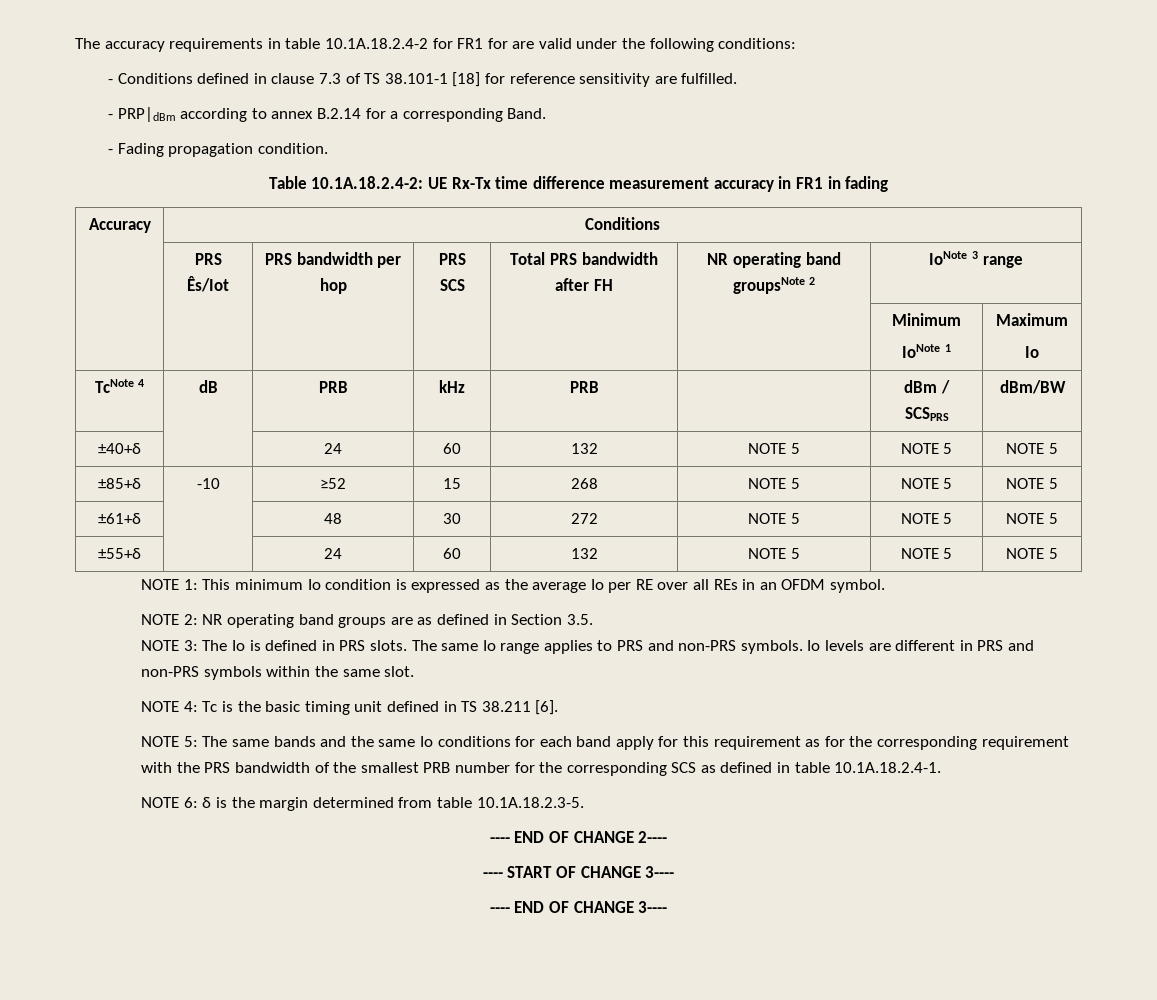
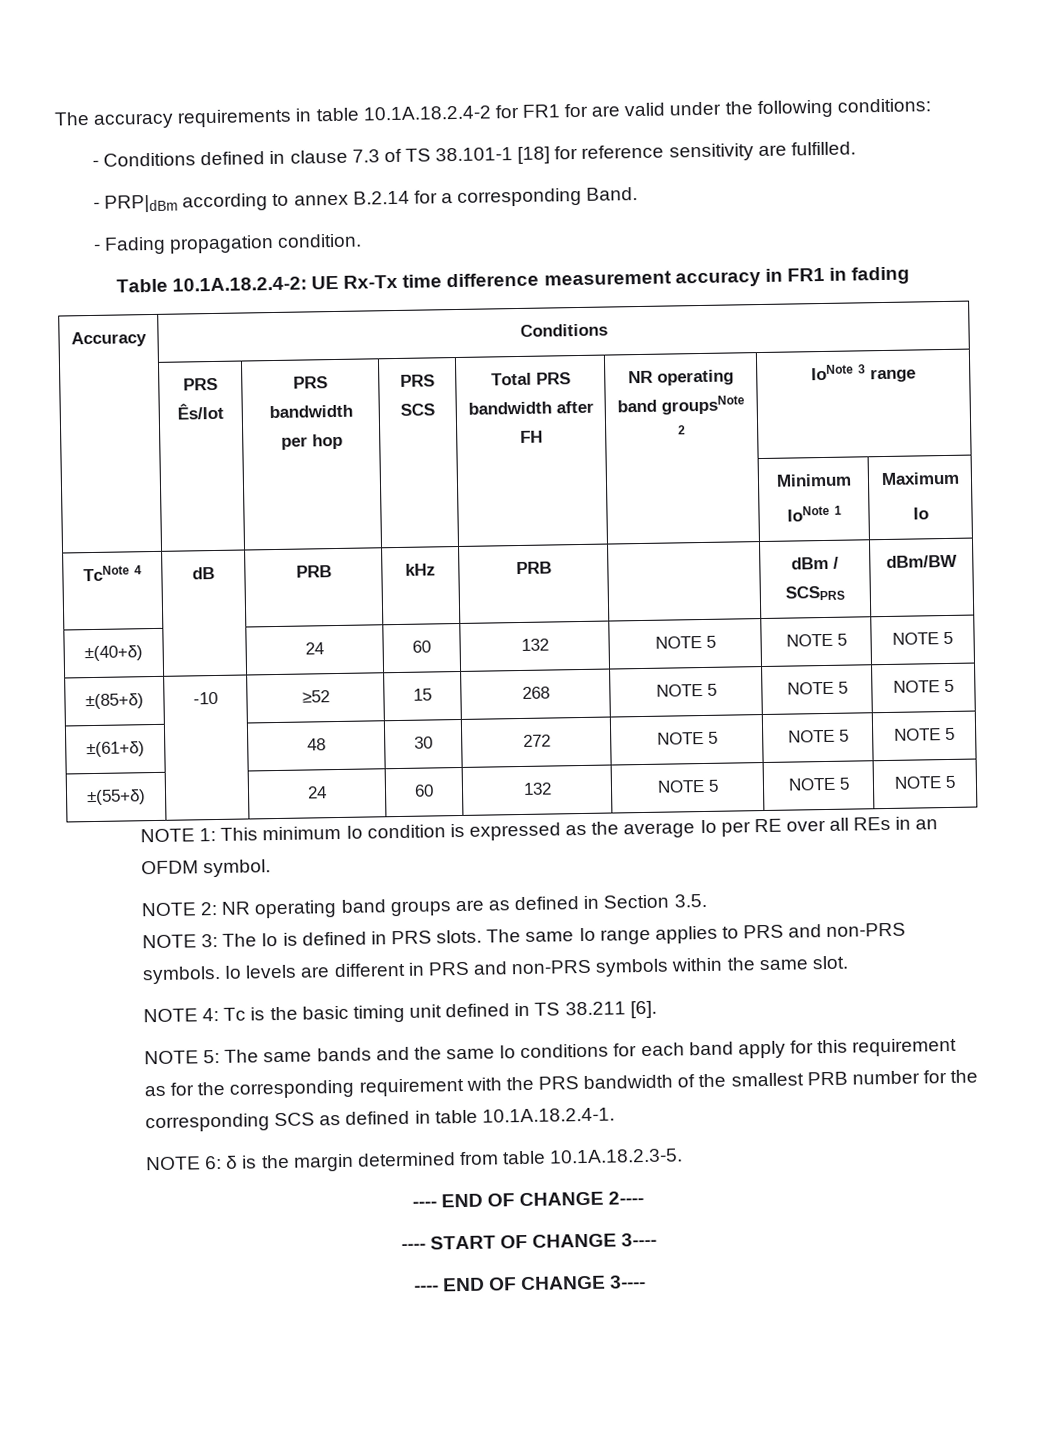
[98,443,141,454] [324,443,342,454] [443,443,461,454] [570,443,598,454] [748,443,800,454] [900,443,953,454] [1006,443,1058,454] [98,478,141,489] ±40+δ | | 24 | 60 | 132 | NOTE 5 | NOTE 5 | NOTE 5 // ±85+δ -> [84,645,143,662] [305,642,324,655] [412,640,431,653] [520,638,549,651] [654,635,716,649] [785,633,847,647] [892,631,953,645] [85,693,144,710] ±(40+δ) | | 24 | 60 | 132 | NOTE 5 | NOTE 5 | NOTE 5 // ±(85+δ)
[98,513,141,524] ±61+δ -> [86,741,145,758] ±(61+δ)
[98,548,141,559] ±55+δ -> [86,789,146,806] ±(55+δ)

